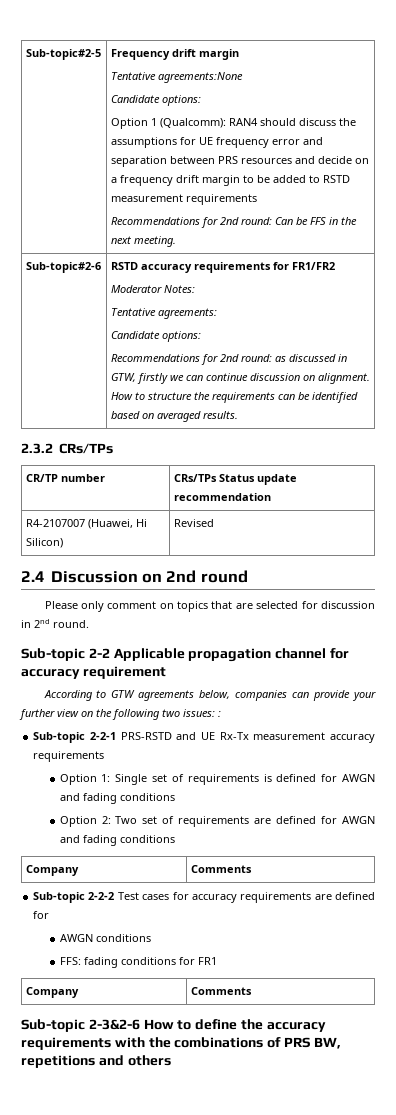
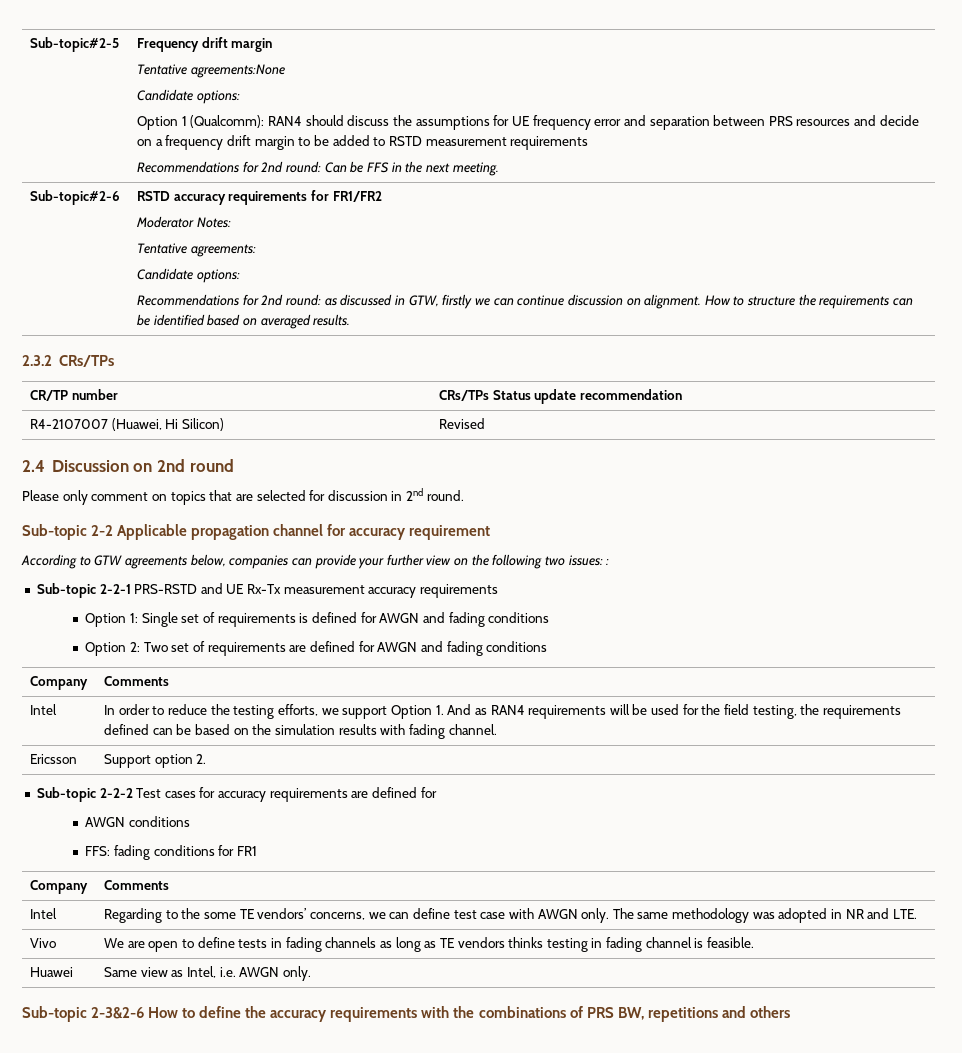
(252, 869) none -> [30,704,58,715] [104,704,901,719] [104,724,497,739] [30,754,78,764] [104,754,207,768] // Intel | In order to reduce the testing efforts, we support Option 1. And as RAN4 requirements will be used for the field testing, the requirements defined can be based on the simulation results with fading channel. // Ericsson | Support option 2.
(252, 991) none -> [30,908,58,919] [104,908,917,923] [30,938,57,948] [104,937,755,952] [30,967,74,977] [104,966,311,981] // Intel | Regarding to the some TE vendors’ concerns, we can define test case with AWGN only. The same methodology was adopted in NR and LTE. // Vivo | We are open to define tests in fading channels as long as TE vendors thinks testing in fading channel is feasible. // Huawei | Same view as Intel, i.e. AWGN only.

